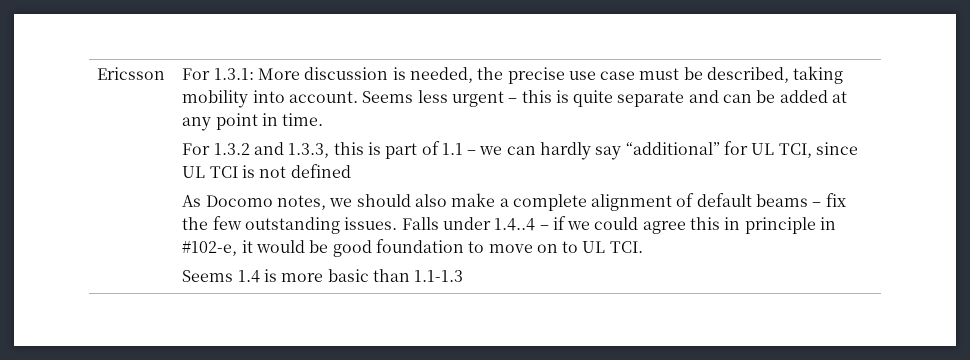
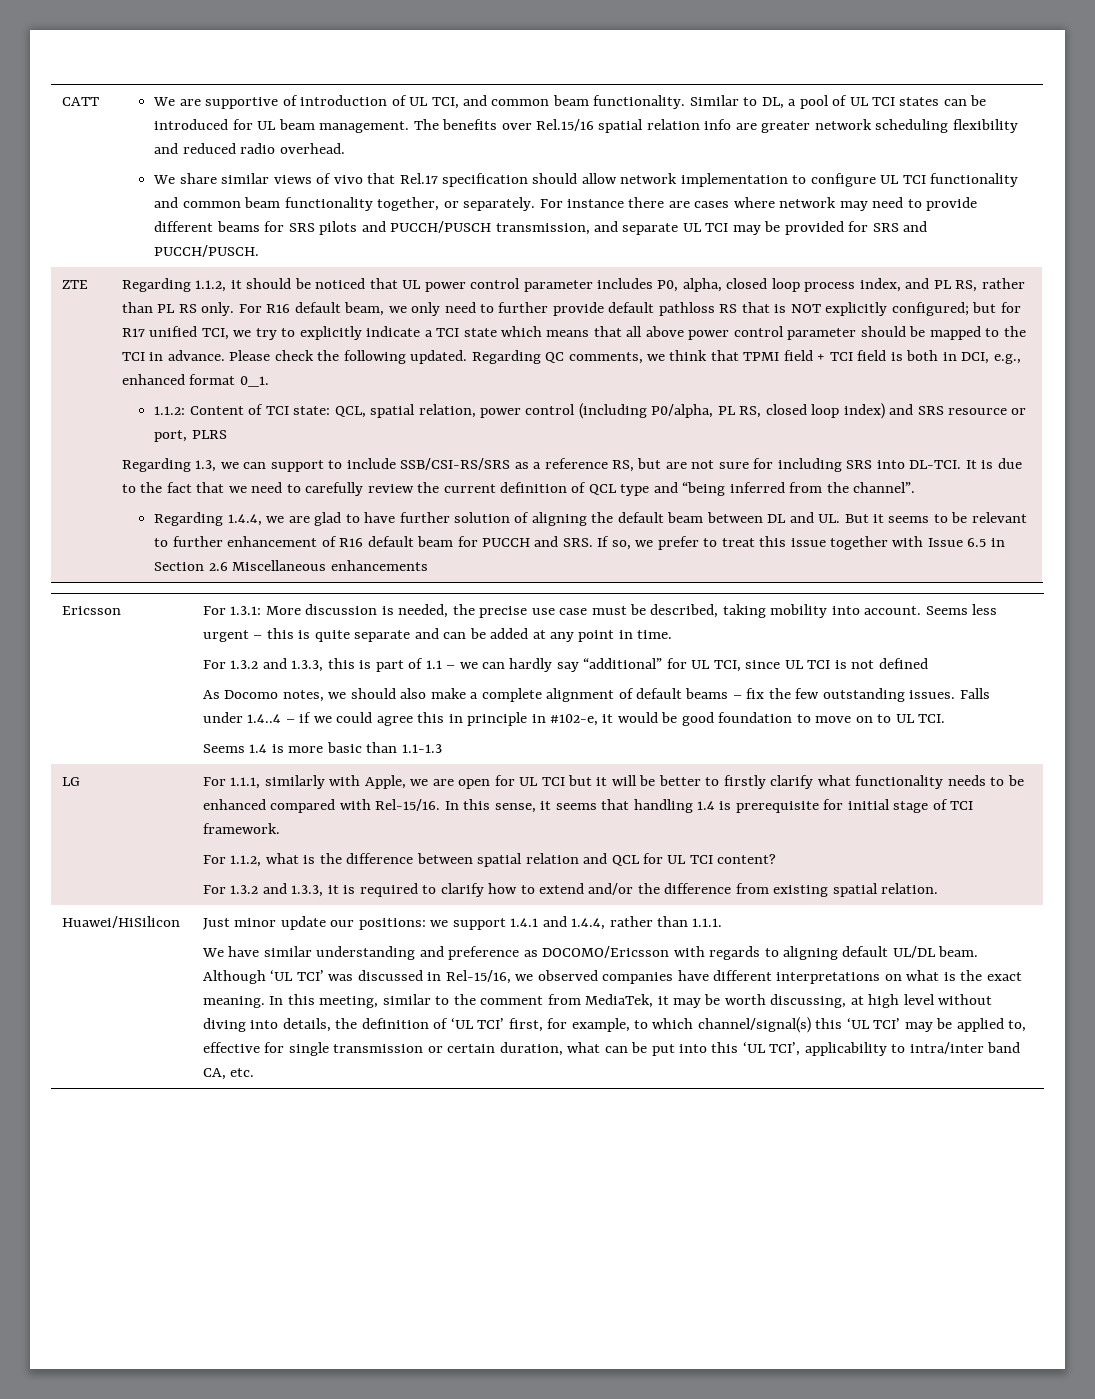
(97, 73) none -> [62,97,100,106] [153,95,987,109] [154,119,1018,133] [154,143,345,154] [153,173,1019,187] [154,197,978,211] [154,221,928,235] [154,245,260,257] [62,280,89,289] [122,278,1025,292] [122,302,1021,316] [122,326,1026,340] [122,350,1021,364] [122,374,269,387] [154,403,1027,419] [154,430,227,442] [122,458,1022,472] [122,482,916,496] [154,512,1027,526] [154,536,1005,550] [154,560,428,571] CATT | We are supportive of introduction of UL TCI, and common beam functionality. Similar to DL, a pool of UL TCI states can be introduced for UL beam management. The benefits over Rel.15/16 spatial relation info are greater network scheduling flexibility and reduced radio overhead. // We share similar views of vivo that Rel.17 specification should allow network implementation to configure UL TCI functionality and common beam functionality together, or separately. For instance there are cases where network may need to provide different beams for SRS pilots and PUCCH/PUSCH transmission, and separate UL TCI may be provided for SRS and PUCCH/PUSCH. // ZTE | Regarding 1.1.2, it should be noticed that UL power control parameter includes P0, alpha, closed loop process index, and PL RS, rather than PL RS only. For R16 default beam, we only need to further provide default pathloss RS that is NOT explicitly configured; but for R17 unified TCI, we try to explicitly indicate a TCI state which means that all above power control parameter should be mapped to the TCI in advance. Please check the following updated. Regarding QC comments, we think that TPMI field + TCI field is both in DCI, e.g., enhanced format 0_1. // 1.1.2: Content of TCI state: QCL, spatial relation, power control (including P0/alpha, PL RS, closed loop index) and SRS resource or port, PLRS // Regarding 1.3, we can support to include SSB/CSI-RS/SRS as a reference RS, but are not sure for including SRS into DL-TCI. It is due to the fact that we need to carefully review the current definition of QCL type and “being inferred from the channel”. // Regarding 1.4.4, we are glad to have further solution of aligning the default beam between DL and UL. But it seems to be relevant to further enhancement of R16 default beam for PUCCH and SRS. If so, we prefer to treat this issue together with Issue 6.5 in Section 2.6 Miscellaneous enhancements //
(464, 276) none -> [62,777,81,786] [203,775,1024,789] [203,799,974,813] [203,823,281,834] [203,853,777,867] [203,883,939,897] [62,916,181,928] [203,916,723,930] [202,946,979,960] [203,970,1022,984] [203,994,993,1008] [203,1017,1027,1033] [203,1042,1021,1056] [203,1068,255,1080] // LG | For 1.1.1, similarly with Apple, we are open for UL TCI but it will be better to firstly clarify what functionality needs to be enhanced compared with Rel-15/16. In this sense, it seems that handling 1.4 is prerequisite for initial stage of TCI framework. // For 1.1.2, what is the difference between spatial relation and QCL for UL TCI content? // For 1.3.2 and 1.3.3, it is required to clarify how to extend and/or the difference from existing spatial relation. // Huawei/HiSilicon | Just minor update our positions: we support 1.4.1 and 1.4.4, rather than 1.1.1. // We have similar understanding and preference as DOCOMO/Ericsson with regards to aligning default UL/DL beam. Although ‘UL TCI’ was discussed in Rel-15/16, we observed companies have different interpretations on what is the exact meaning. In this meeting, similar to the comment from MediaTek, it may be worth discussing, at high level without diving into details, the definition of ‘UL TCI’ first, for example, to which channel/signal(s) this ‘UL TCI’ may be applied to, effective for single transmission or certain duration, what can be put into this ‘UL TCI’, applicability to intra/inter band CA, etc.

